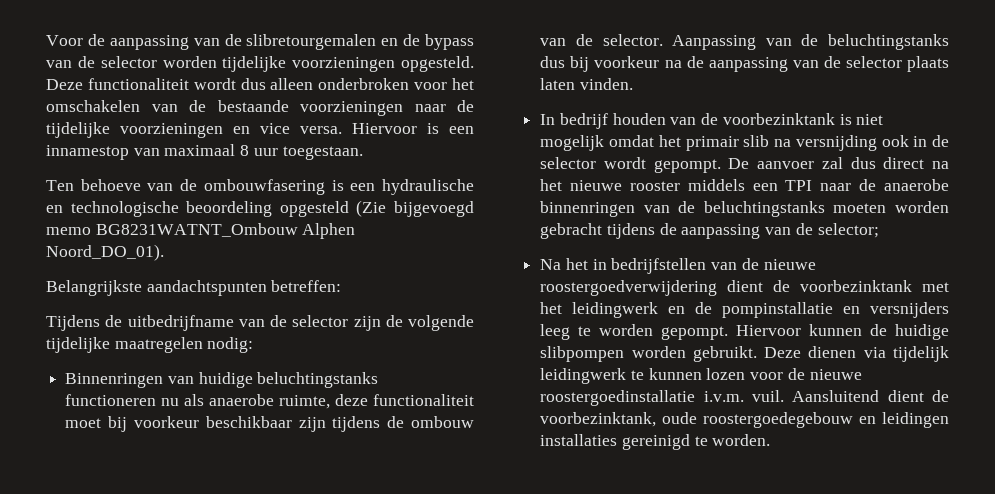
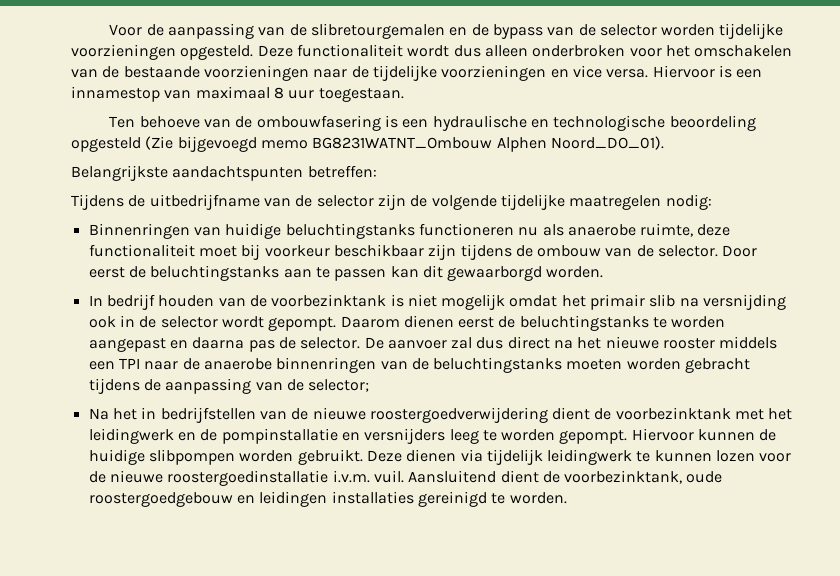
[672,34,949,50] [540,56,949,72] [540,78,633,90] Aanpassing van de beluchtingstanks dus bij voorkeur na de aanpassing van de selector plaats laten vinden. -> [722,245,758,257] [88,265,604,281] Door eerst de beluchtingstanks aan te passen kan dit gewaarborgd worden.
(721, 166) none -> [340,315,726,331] [88,337,361,352] Daarom dienen eerst de beluchtingstanks te worden aangepast en daarna pas de selector.
[703,412,854,428] roostergoedegebouw -> [88,492,233,507] roostergoedgebouw

